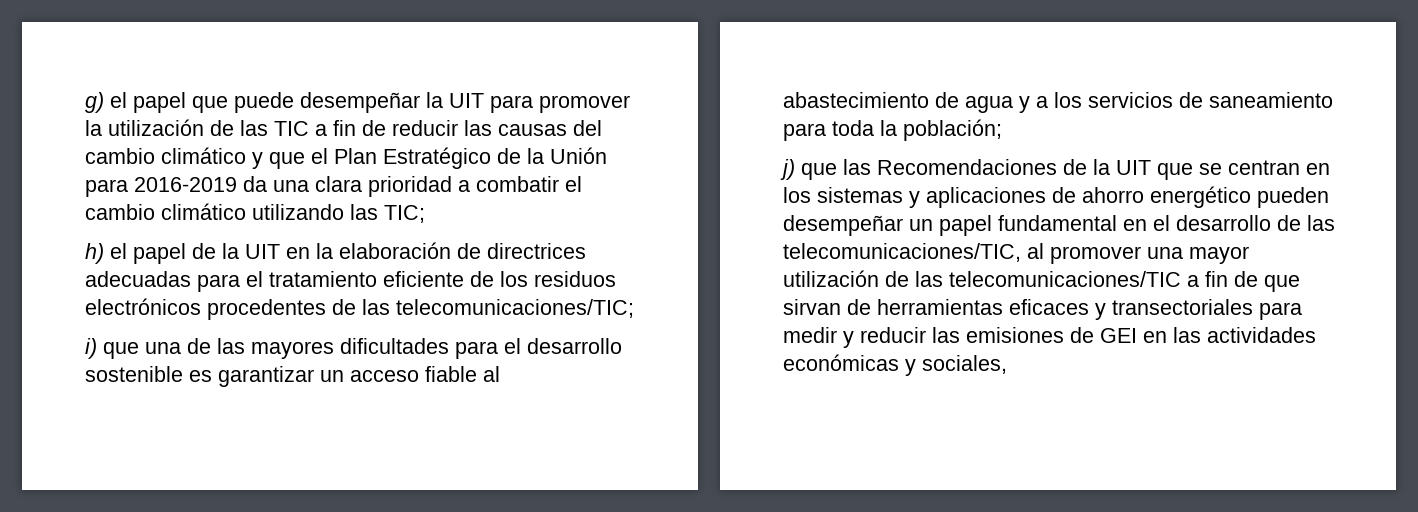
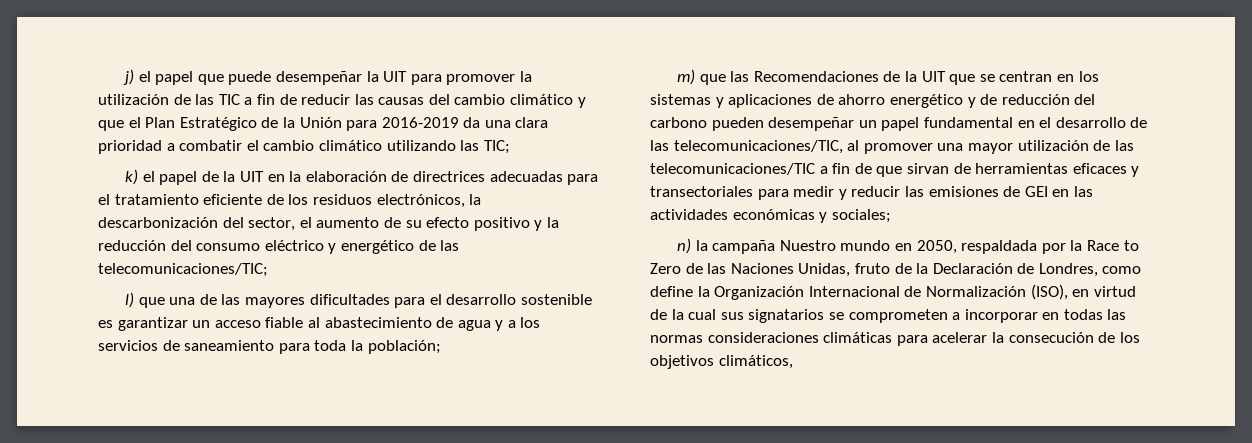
[85,92,104,113] g) -> [123,69,135,85] j)
[85,243,104,264] h) -> [125,169,139,185] k)
[85,298,326,320] electrónicos procedentes -> [376,194,482,208] [98,217,559,231] [98,240,414,254] electrónicos, la descarbonización del sector, el aumento de su efecto positivo y la reducción del consumo eléctrico y energético
[85,338,97,359] i) -> [125,292,135,308] l)
[780,159,795,180] j) -> [677,69,696,85] m)
(1251, 197) none -> [967,94,1096,108] [650,117,707,128] y de reducción del carbono
[922,355,1007,374] sociales, -> [831,209,891,223] [677,238,1139,254] [650,263,1142,277] [650,284,1136,300] [650,309,1127,323] [650,332,1140,346] [650,355,793,369] sociales; // n) la campaña Nuestro mundo en 2050, respaldada por la Race to Zero de las Naciones Unidas, fruto de la Declaración de Londres, como define la Organización Internacional de Normalización (ISO), en virtud de la cual sus signatarios se comprometen a incorporar en todas las normas consideraciones climáticas para acelerar la consecución de los objetivos climáticos,

